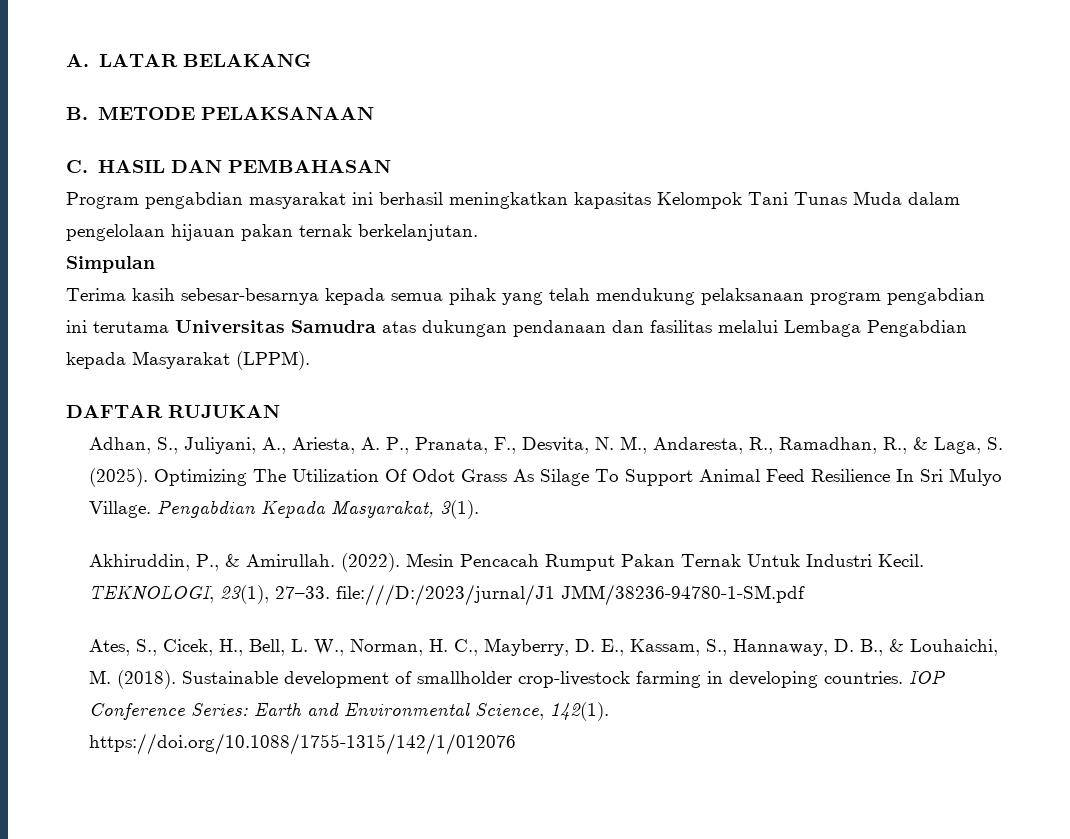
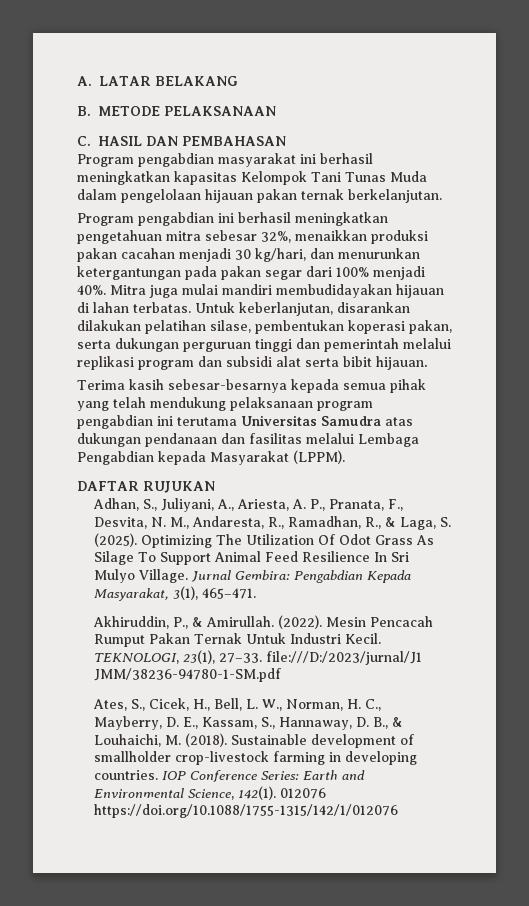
[66,256,155,273] Simpulan -> [77,212,388,226] [77,230,428,244] [77,248,420,262] [77,266,425,280] [77,284,444,298] [77,302,410,316] [77,320,452,334] [77,338,451,352] [77,356,428,370] Program pengabdian ini berhasil meningkatkan pengetahuan mitra sebesar 32%, menaikkan produksi pakan cacahan menjadi 30 kg/hari, dan menurunkan ketergantungan pada pakan segar dari 100% menjadi 40%. Mitra juga mulai mandiri membudidayakan hijauan di lahan terbatas. Untuk keberlanjutan, disarankan dilakukan pelatihan silase, pembentukan koperasi pakan, serta dukungan perguruan tinggi dan pemerintah melalui replikasi program dan subsidi alat serta bibit hijauan.
(151, 509) none -> [191,570,291,582] Jurnal Gembira:
[439,500,479,519] 3(1). -> [173,586,257,600] 3(1), 465–471.
(609, 711) none -> [280,788,327,799] 012076

